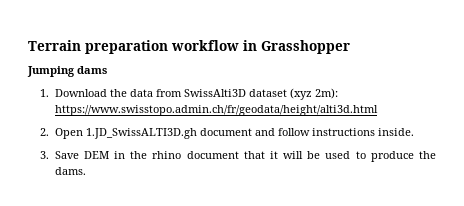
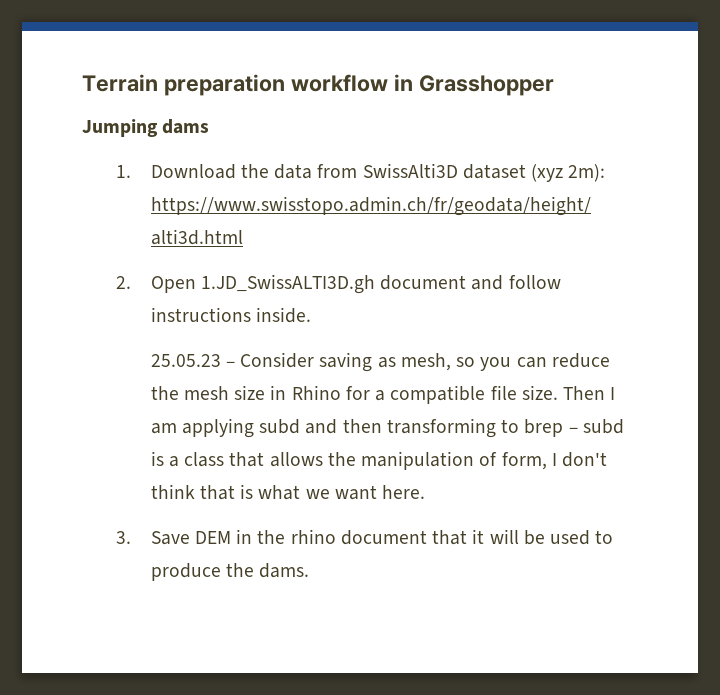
(414, 132) none -> [150,352,610,372] [150,385,616,404] [150,418,624,438] [150,451,608,470] [150,484,426,500] // 25.05.23 – Consider saving as mesh, so you can reduce the mesh size in Rhino for a compatible file size. Then I am applying subd and then transforming to brep – subd is a class that allows the manipulation of form, I don't think that is what we want here.

